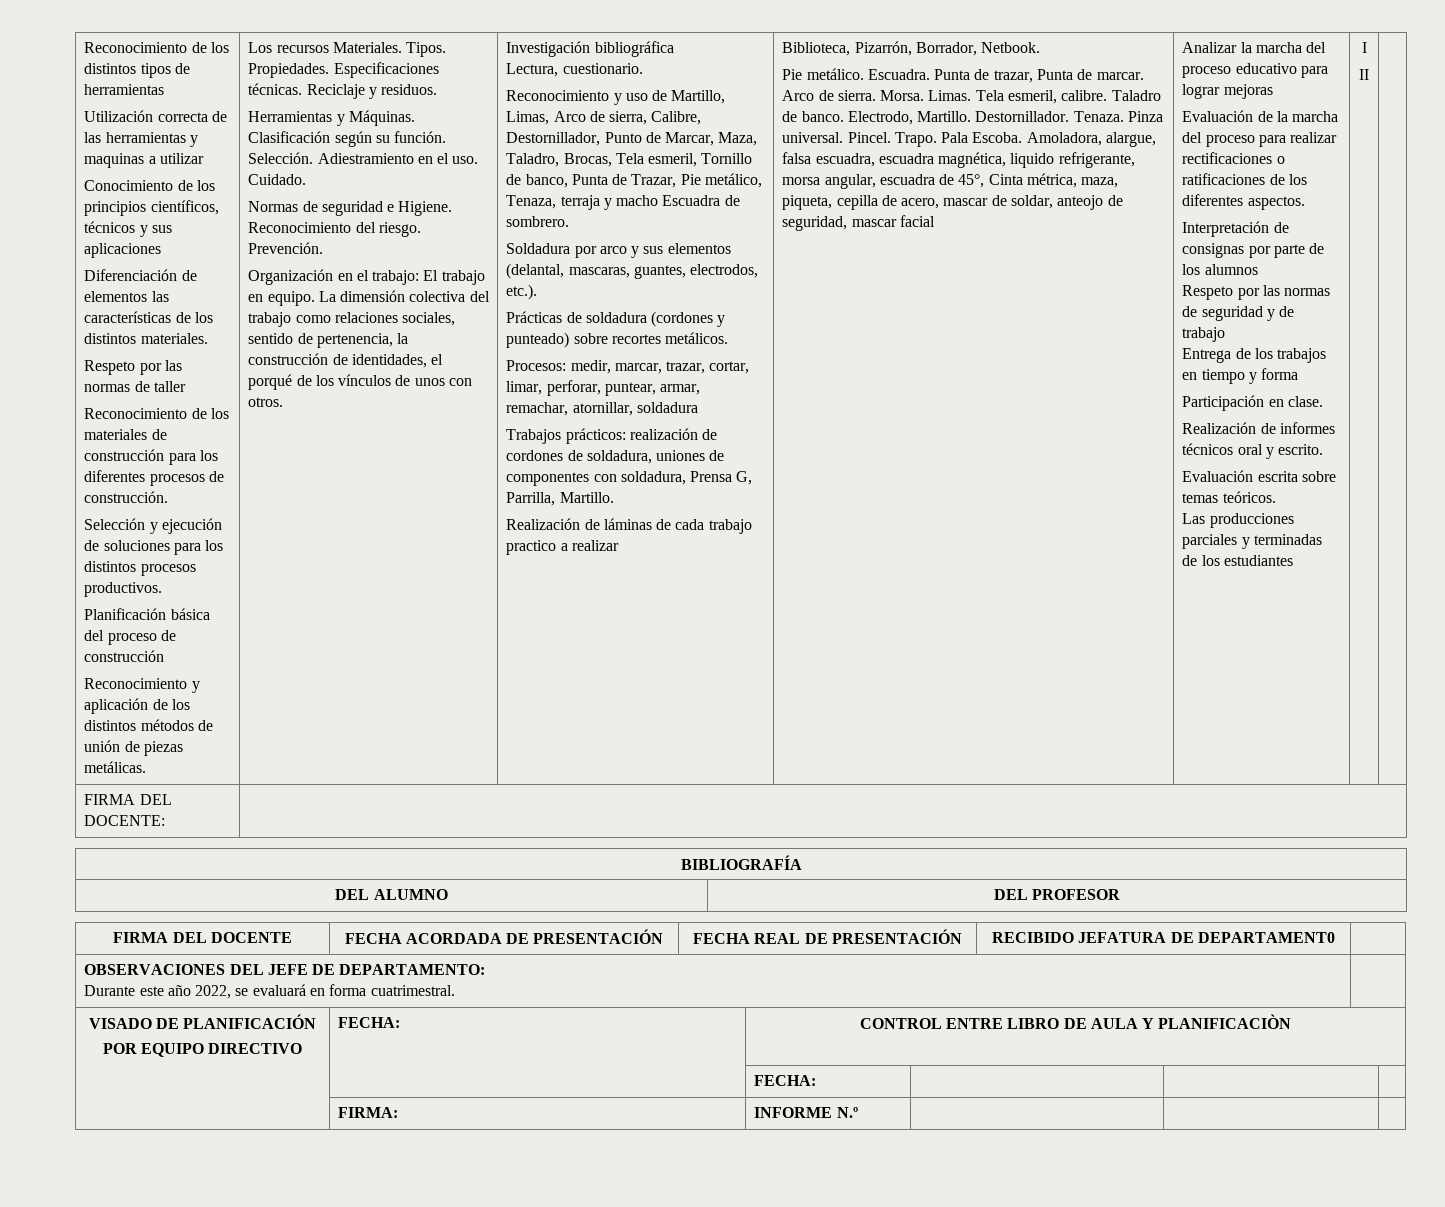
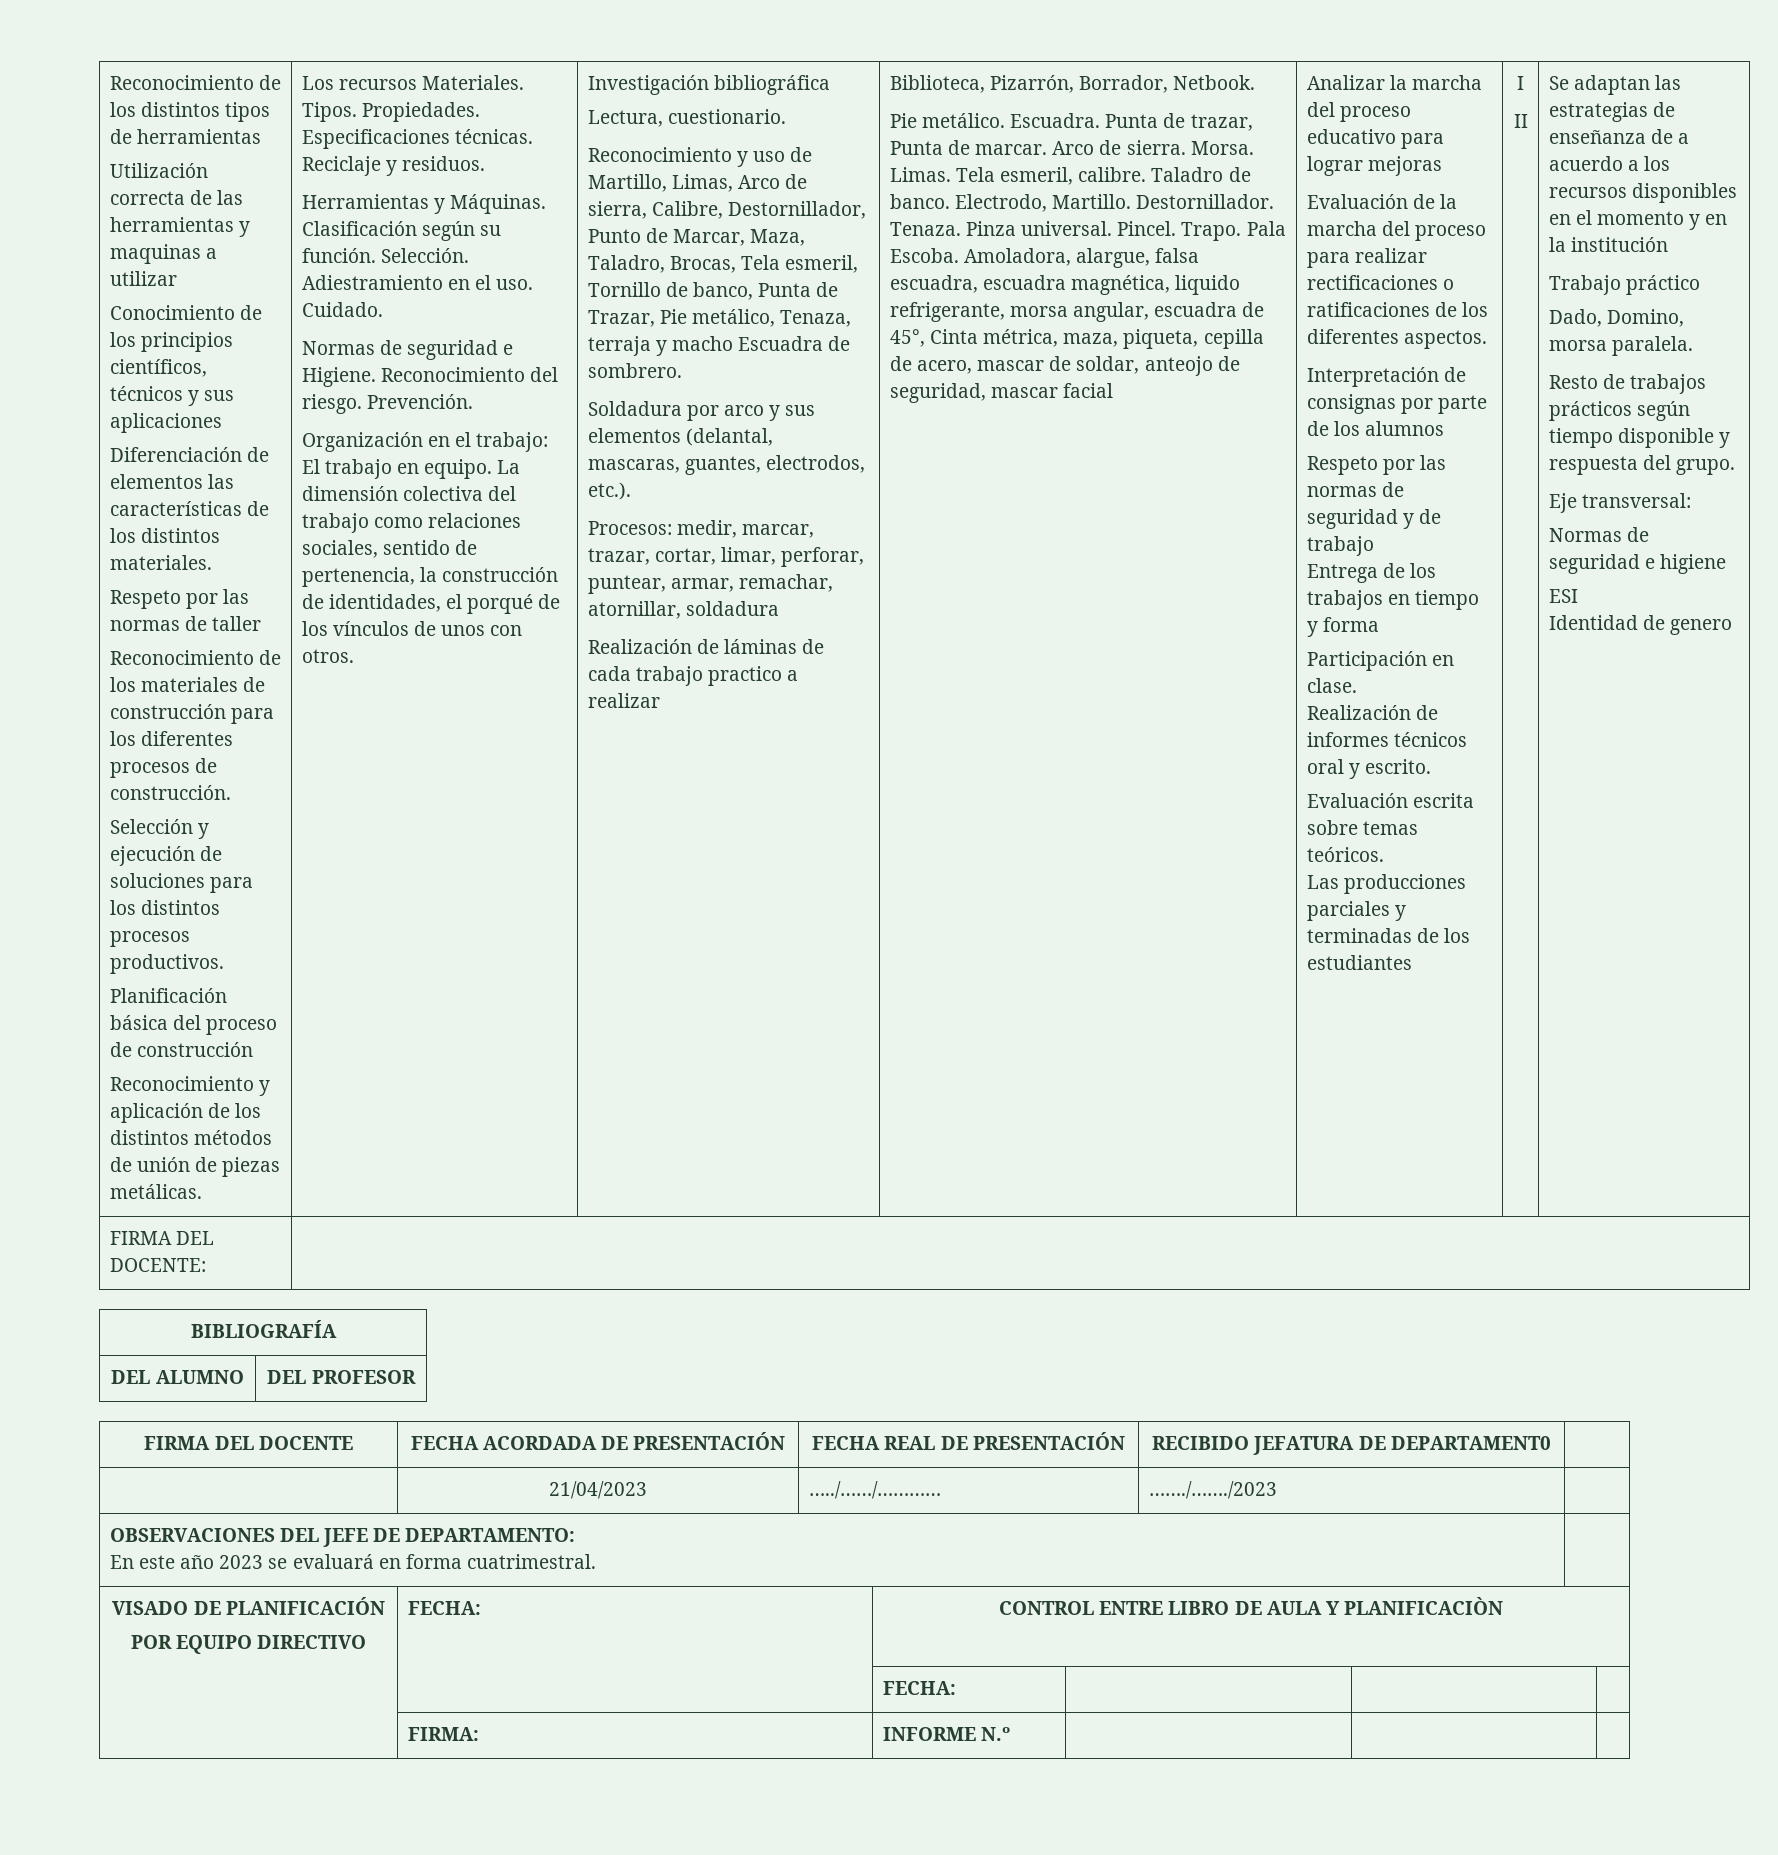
[506,311,726,327] [506,332,729,348] // Prácticas de soldadura (cordones y punteado) sobre recortes metálicos. -> (631, 491) none
[506,428,718,444] [506,450,725,464] [506,471,753,486] [506,492,614,506] // Trabajos prácticos: realización de cordones de soldadura, uniones de componentes con soldadura, Prensa G, Parrilla, Martillo. -> (780, 608) none
(1369, 74) none -> [1548,75,1682,95] [1548,102,1676,122] [1548,129,1690,144] [1548,156,1671,171] [1548,183,1738,203] [1548,210,1728,230] [1548,237,1669,252] [1548,275,1701,295] [1548,309,1685,327] [1548,336,1694,356] [1548,374,1707,394] [1548,401,1691,421] [1548,428,1731,448] [1548,455,1736,475] [1548,493,1692,513] [1548,527,1650,542] [1548,554,1727,574] [1548,589,1578,603] [1548,615,1733,635] Se adaptan las estrategias de enseñanza de a acuerdo a los recursos disponibles en el momento y en la institución // Trabajo práctico // Dado, Domino, morsa paralela. // Resto de trabajos prácticos según tiempo disponible y respuesta del grupo. // Eje transversal: // Normas de seguridad e higiene // ESI // Identidad de genero
(1335, 937) none -> [549,1481,647,1499] [808,1481,941,1499] [1148,1481,1277,1499] // | 21/04/2023 | …../……/………… | ……./……./2023 |
[84,985,136,996] Durante -> [109,1555,134,1569] En
[195,985,232,999] 2022, -> [219,1555,264,1569] 2023

